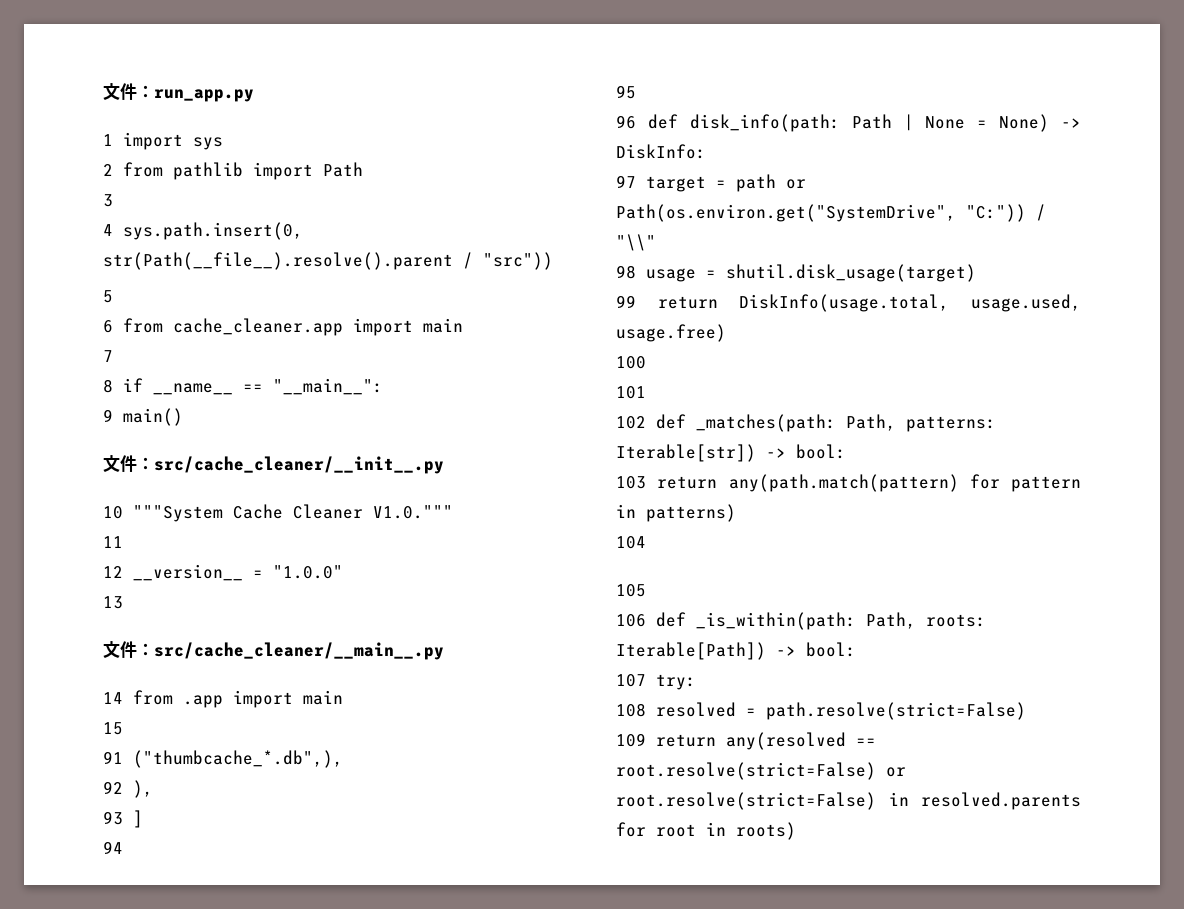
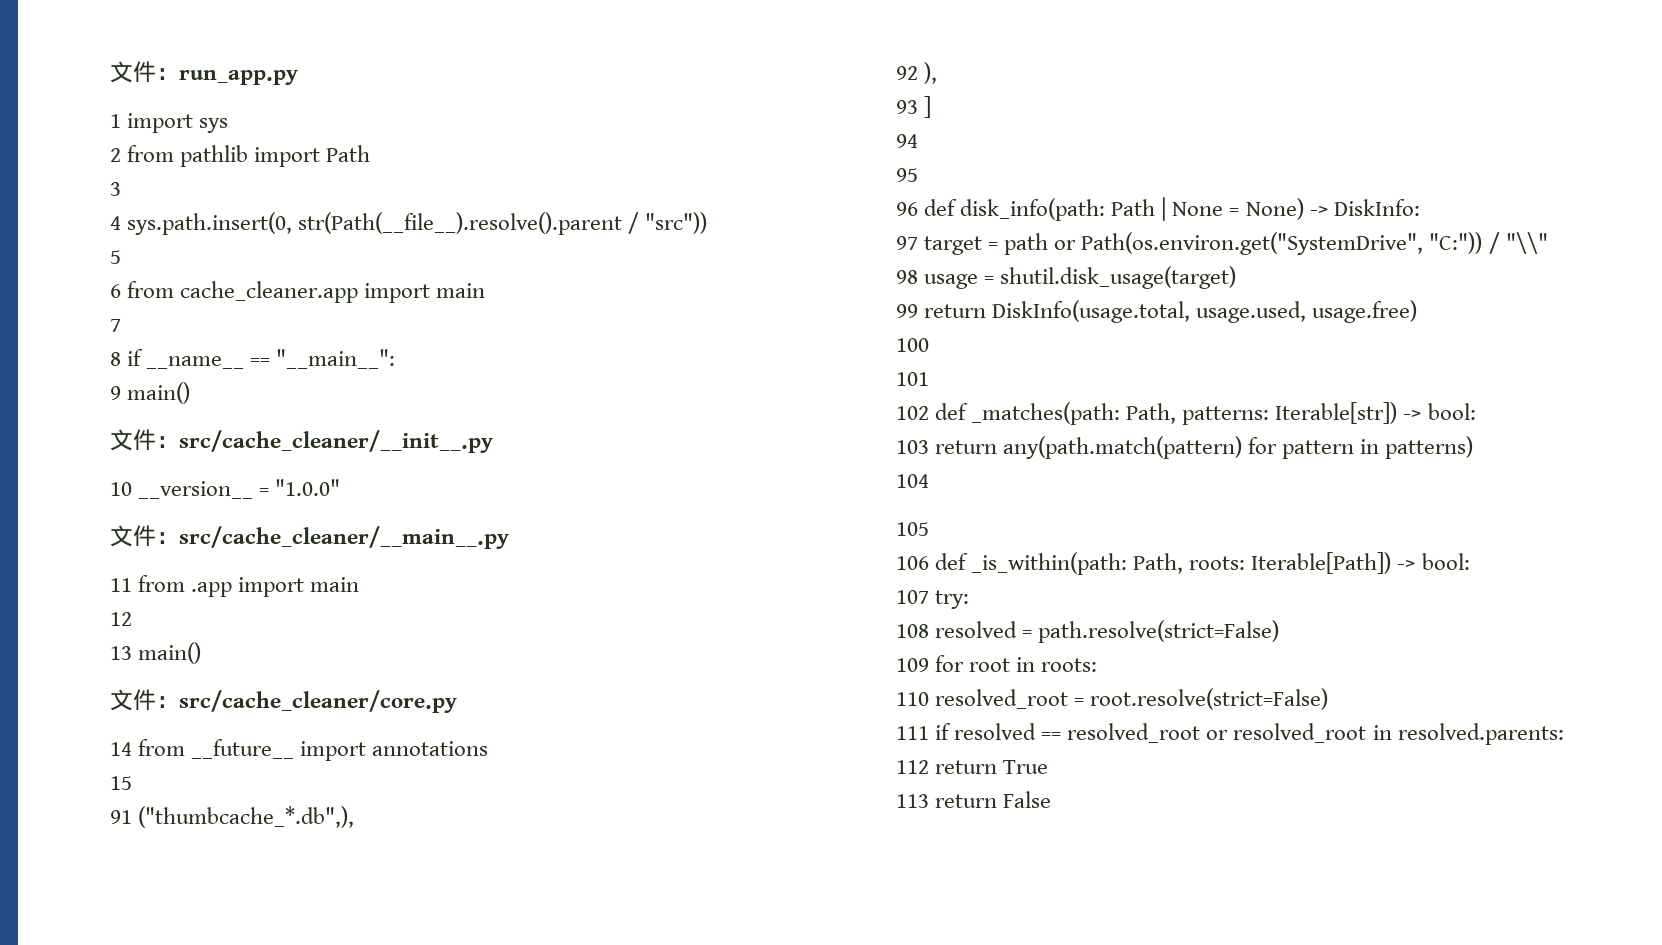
[133,504,453,522] [103,536,123,548] [103,566,123,578] """System Cache Cleaner V1.0.""" // 11 // 12 -> (132, 489) none
[103,596,123,609] // 13 -> (341, 487) none
[103,692,123,704] 14 -> [110,578,132,592] 11
(343, 697) none -> [110,612,132,626] [110,642,202,664] [110,689,457,713] [110,739,489,761] // 12 // 13 main() // 文件：src/cache_cleaner/core.py // 14 from __future__ import annotations
[656,732,876,750] [616,762,906,780] [616,792,1081,810] [616,822,796,840] return any(resolved == root.resolve(strict=False) or root.resolve(strict=False) in resolved.parents for root in roots) -> [935,655,1098,672] [896,688,1329,710] [896,723,1564,745] [896,760,1049,774] [896,791,1052,808] for root in roots: // 110 resolved_root = root.resolve(strict=False) // 111 if resolved == resolved_root or resolved_root in resolved.parents: // 112 return True // 113 return False

